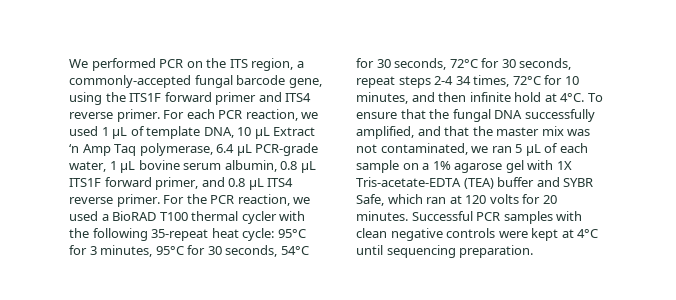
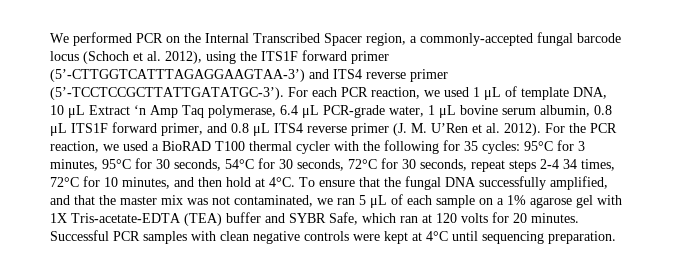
[229,59,248,68] ITS -> [205,33,362,46] Internal Transcribed Spacer
[288,78,322,88] gene, -> [50,51,202,64] locus (Schoch et al. 2012),
(257, 98) none -> [50,69,305,82] (5’-CTTGGTCATTTAGAGGAAGTAA-3’)
[116,109,160,122] primer. -> [410,69,448,82] [50,87,284,100] primer (5’-TCCTCCGCTTATTGATATGC-3’).
[116,194,160,207] primer. -> [351,123,541,136] primer (J. M. U’Ren et al. 2012).
[151,228,275,241] 35-repeat heat cycle: -> [443,140,520,154] for 35 cycles:
[469,92,511,102] infinite -> (222, 182) none

